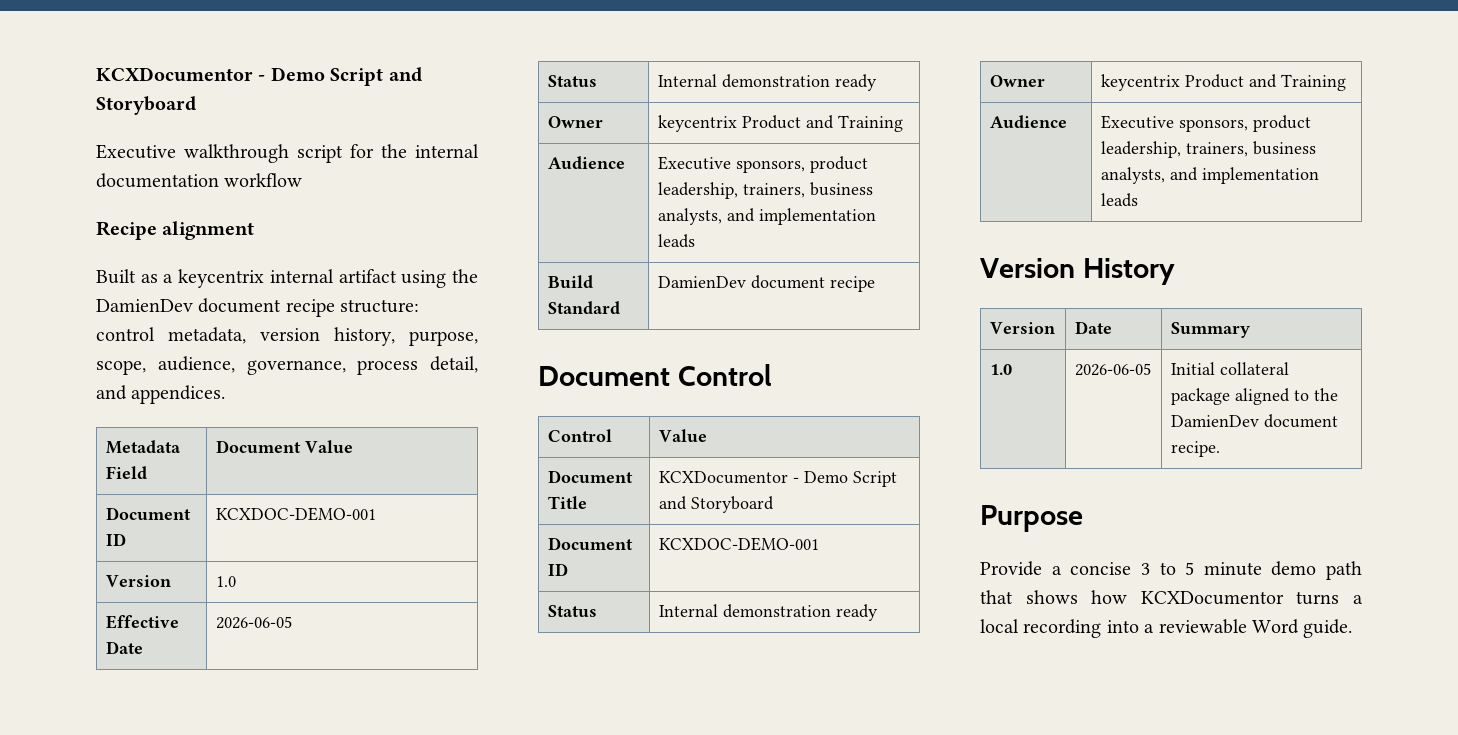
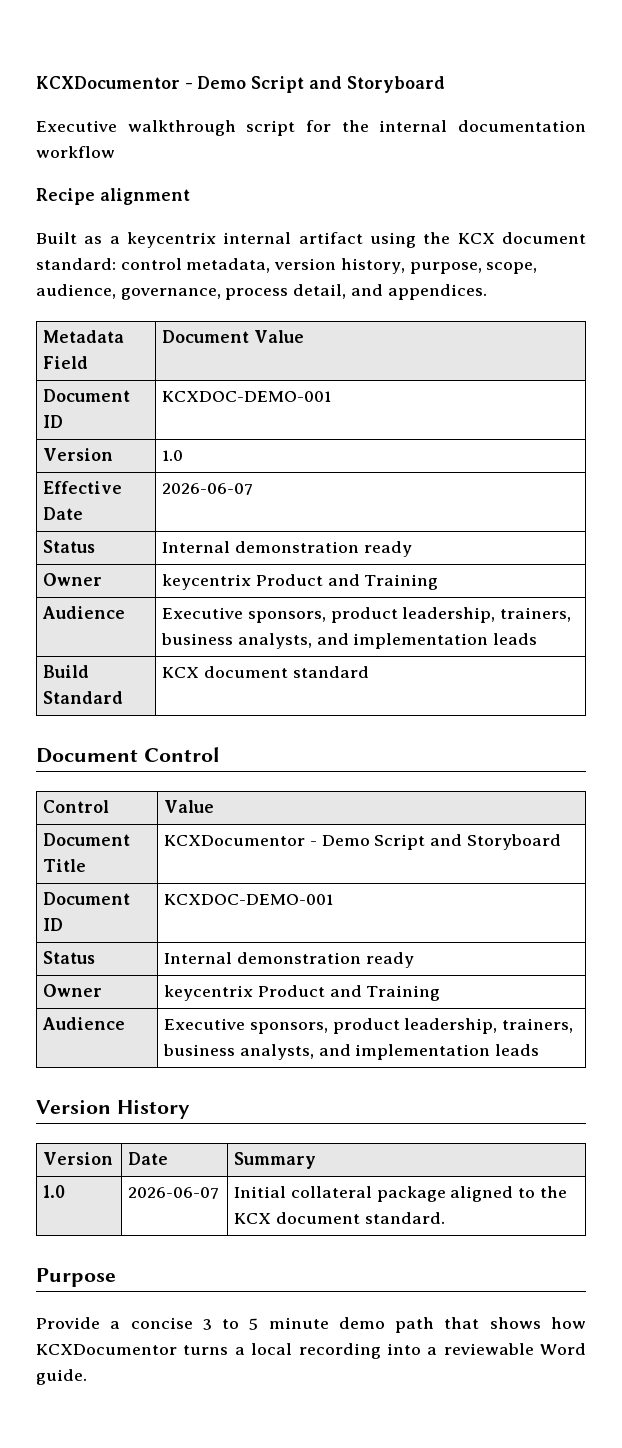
[96,298,420,317] DamienDev document recipe structure: -> [457,232,586,244] [36,258,116,270] KCX document standard:
[215,616,292,629] 2026-06-05 -> [162,483,254,495] 2026-06-07
[657,275,875,292] DamienDev document recipe -> [162,666,369,678] KCX document standard
[1074,363,1151,376] 2026-06-05 -> [128,1187,220,1199] 2026-06-07
[1170,414,1338,428] [1170,441,1220,457] DamienDev document recipe. -> [234,1212,445,1224] KCX document standard.

